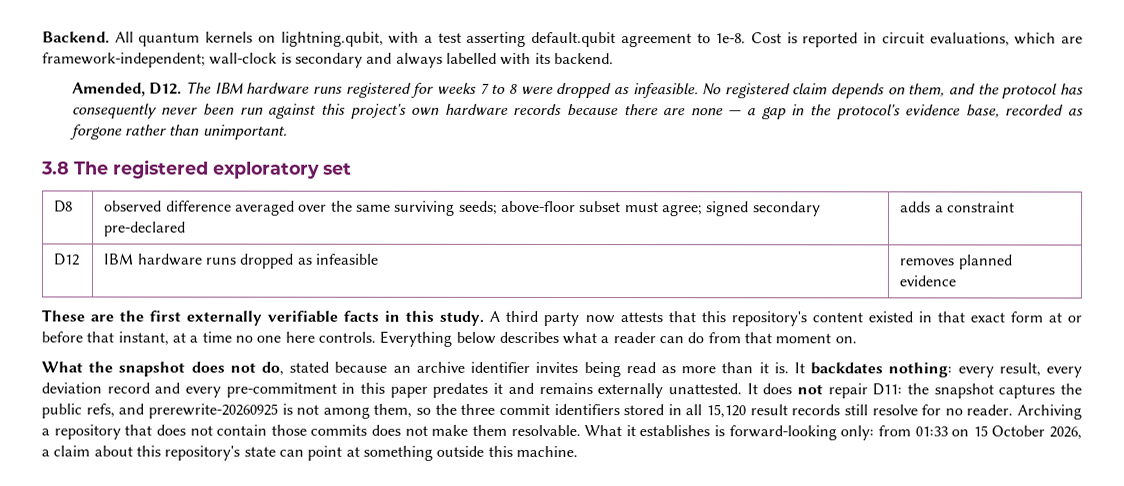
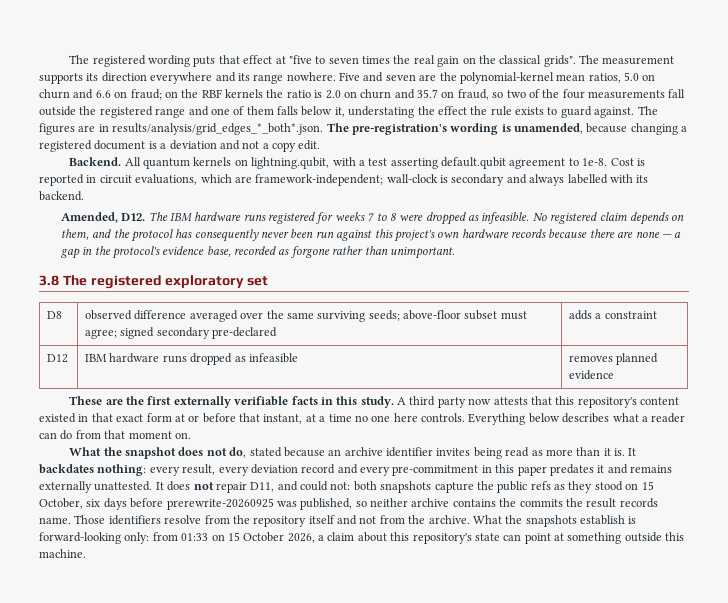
(42, 37) none -> [69,55,675,67] [39,72,656,84] [39,89,686,100] [39,106,658,118] [39,123,688,135] [39,140,321,152] The registered wording puts that effect at "five to seven times the real gain on the classical grids". The measurement supports its direction everywhere and its range nowhere. Five and seven are the polynomial-kernel mean ratios, 5.0 on churn and 6.6 on fraud; on the RBF kernels the ratio is 2.0 on churn and 35.7 on fraud, so two of the four measurements fall outside the registered range and one of them falls below it, understating the effect the rule exists to guard against. The figures are in results/analysis/grid_edges_*_both*.json. The pre-registration's wording is unamended, because changing a registered document is a deviation and not a copy edit. //
[872,383,1082,399] [41,403,1082,420] [41,424,711,440] D11: the snapshot captures the public refs, and prerewrite-20260925 is not among them, so the three commit identifiers stored in all 15,120 result records still resolve for no reader. Archiving a repository that does not contain those commits does not make them resolvable. What it establishes -> [250,481,654,493] [39,498,658,510] [39,515,625,527] D11, and could not: both snapshots capture the public refs as they stood on 15 October, six days before prerewrite-20260925 was published, so neither archive contains the commits the result records name. Those identifiers resolve from the repository itself and not from the archive. What the snapshots establish

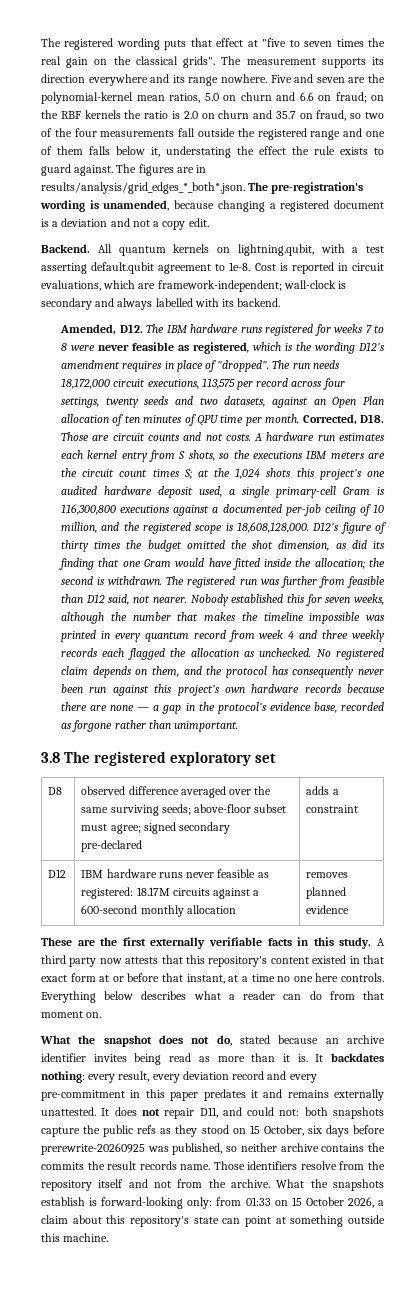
[425,212,530,225] dropped as infeasible. -> [98,342,385,354] [61,360,340,372] [61,378,345,390] [61,396,384,408] [61,414,384,426] [61,432,385,441] [61,450,385,462] [61,468,385,480] [61,486,385,498] [61,504,384,516] [61,522,386,534] [61,540,385,552] [59,558,385,570] [61,576,385,588] [61,594,384,606] [61,612,385,624] [61,630,385,642] [61,648,312,660] never feasible as registered, which is the wording D12's amendment requires in place of "dropped". The run needs 18,172,000 circuit executions, 113,575 per record across four settings, twenty seeds and two datasets, against an Open Plan allocation of ten minutes of QPU time per month. Corrected, D18. Those are circuit counts and not costs. A hardware run estimates each kernel entry from S shots, so the executions IBM meters are the circuit count times S; at the 1,024 shots this project's one audited hardware deposit used, a single primary-cell Gram is 116,300,800 executions against a documented per-job ceiling of 10 million, and the registered scope is 18,608,128,000. D12's figure of thirty times the budget omitted the shot dimension, as did its finding that one Gram would have fitted inside the allocation; the second is withdrawn. The registered run was further from feasible than D12 said, not nearer. Nobody established this for seven weeks, although the number that makes the timeline impossible was printed in every quantum record from week 4 and three weekly records each flagged the allocation as unchecked.
[190,353,298,365] dropped as infeasible -> [186,869,269,878] [81,887,260,899] [81,905,236,917] never feasible as registered: 18.17M circuits against a 600-second monthly allocation

